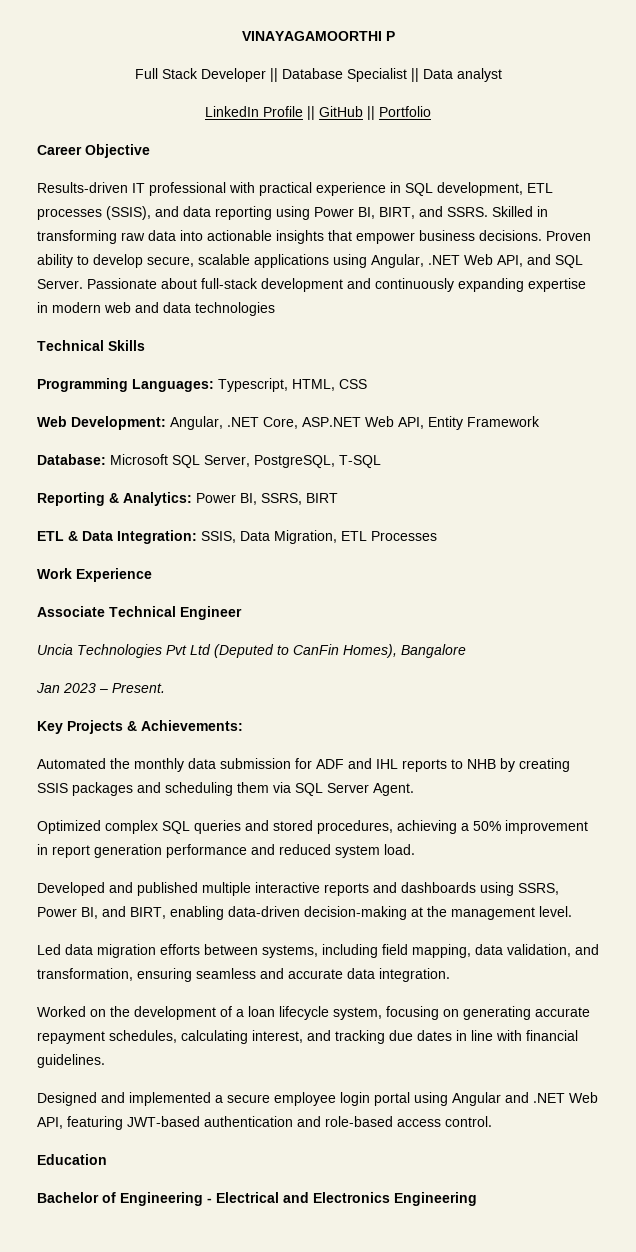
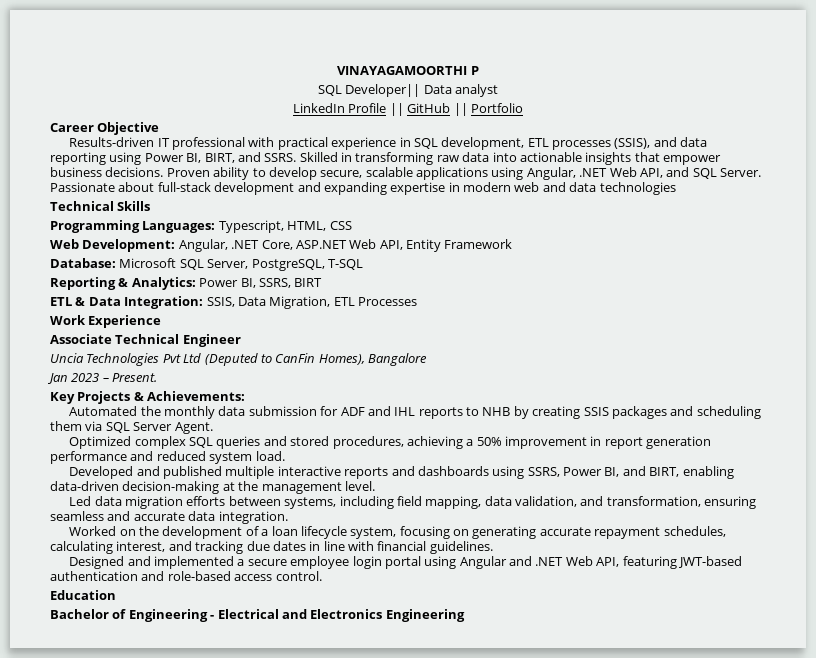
[134,68,419,82] Full Stack Developer || Database Specialist || -> [317,84,421,97] SQL Developer||
[375,278,454,292] continuously -> (321, 187) none

